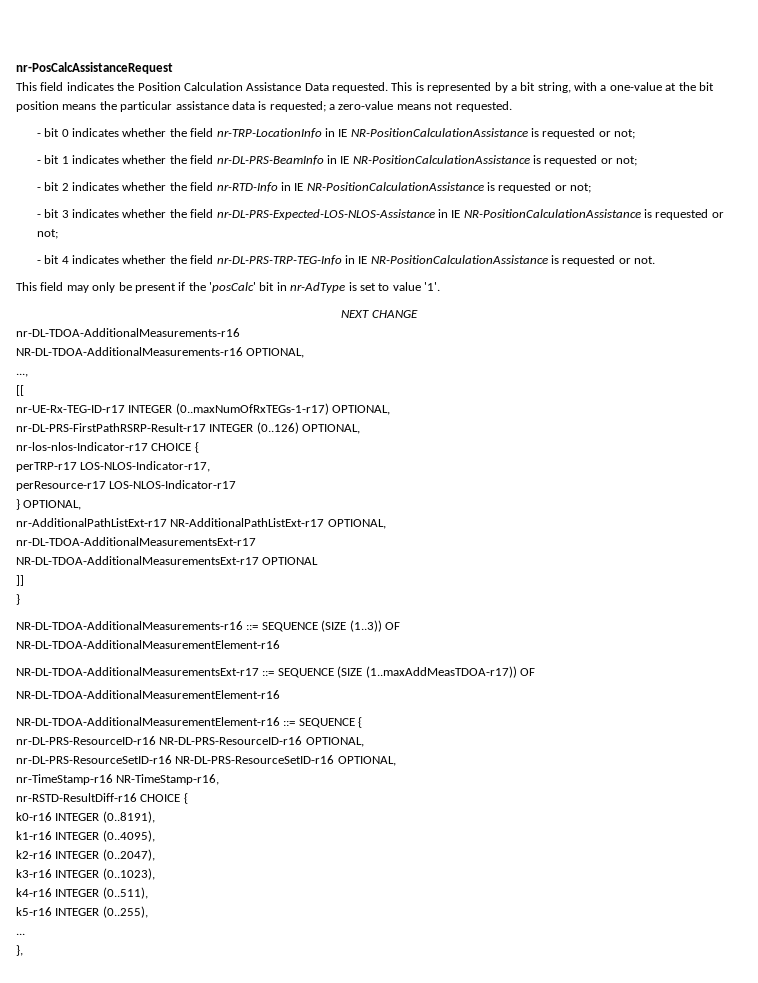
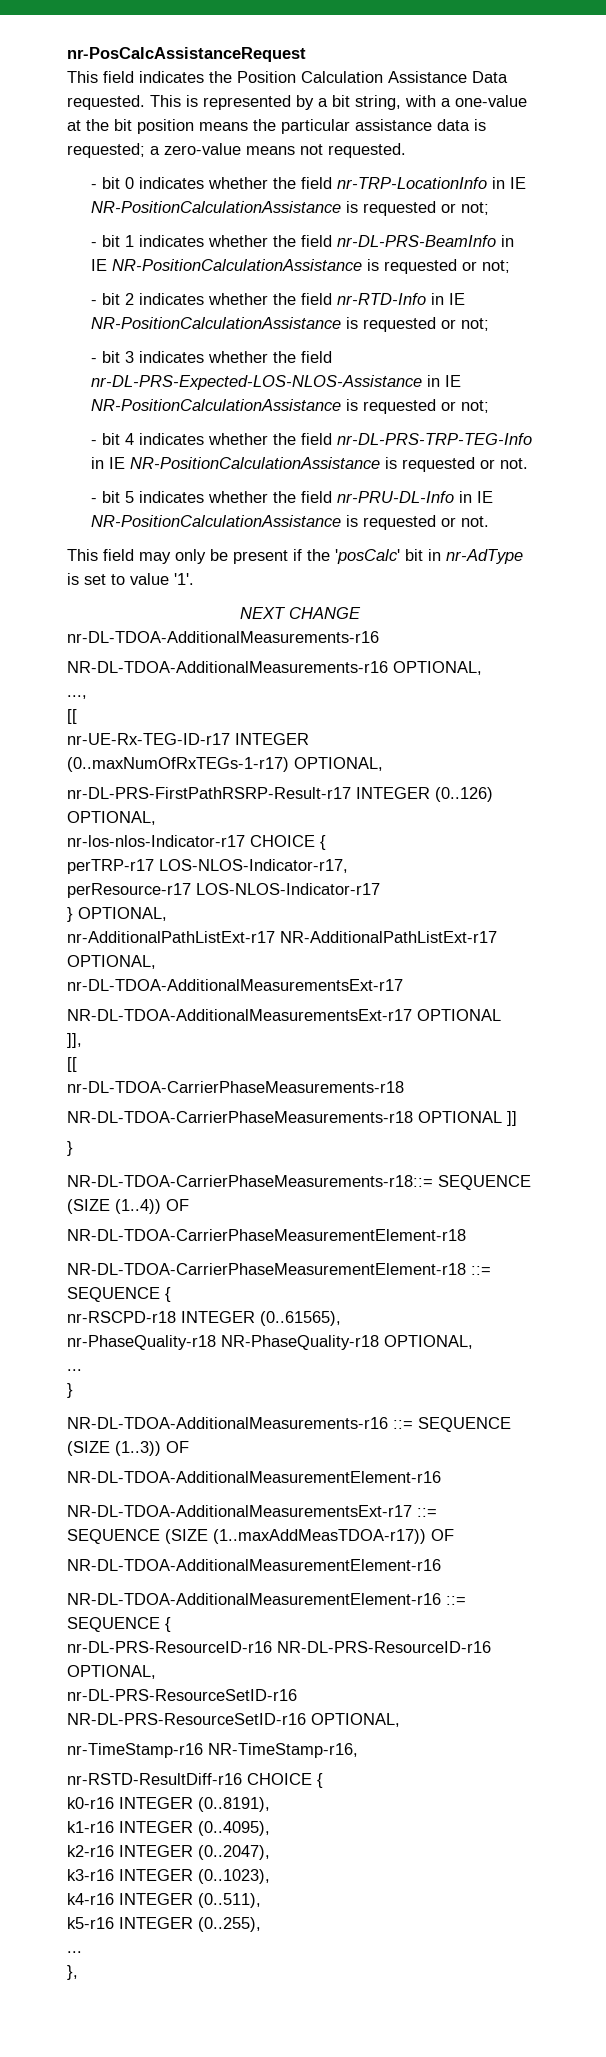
(656, 260) none -> [90,491,493,503] [90,515,489,530] // - bit 5 indicates whether the field nr-PRU-DL-Info in IE NR-PositionCalculationAssistance is requested or not.
[16,575,24,586] ]] -> [67,1033,82,1048] [67,1057,77,1072] [67,1081,404,1093] [67,1111,517,1126] [67,1141,73,1156] [67,1175,531,1190] [67,1199,189,1214] [67,1229,466,1241] [67,1263,491,1275] [67,1287,171,1302] [67,1311,341,1326] [67,1335,473,1350] [67,1369,82,1371] ]], // [[ // nr-DL-TDOA-CarrierPhaseMeasurements-r18 // NR-DL-TDOA-CarrierPhaseMeasurements-r18 OPTIONAL ]] // } // NR-DL-TDOA-CarrierPhaseMeasurements-r18::= SEQUENCE (SIZE (1..4)) OF // NR-DL-TDOA-CarrierPhaseMeasurementElement-r18 // NR-DL-TDOA-CarrierPhaseMeasurementElement-r18 ::= SEQUENCE { // nr-RSCPD-r18 INTEGER (0..61565), // nr-PhaseQuality-r18 NR-PhaseQuality-r18 OPTIONAL, // ...

